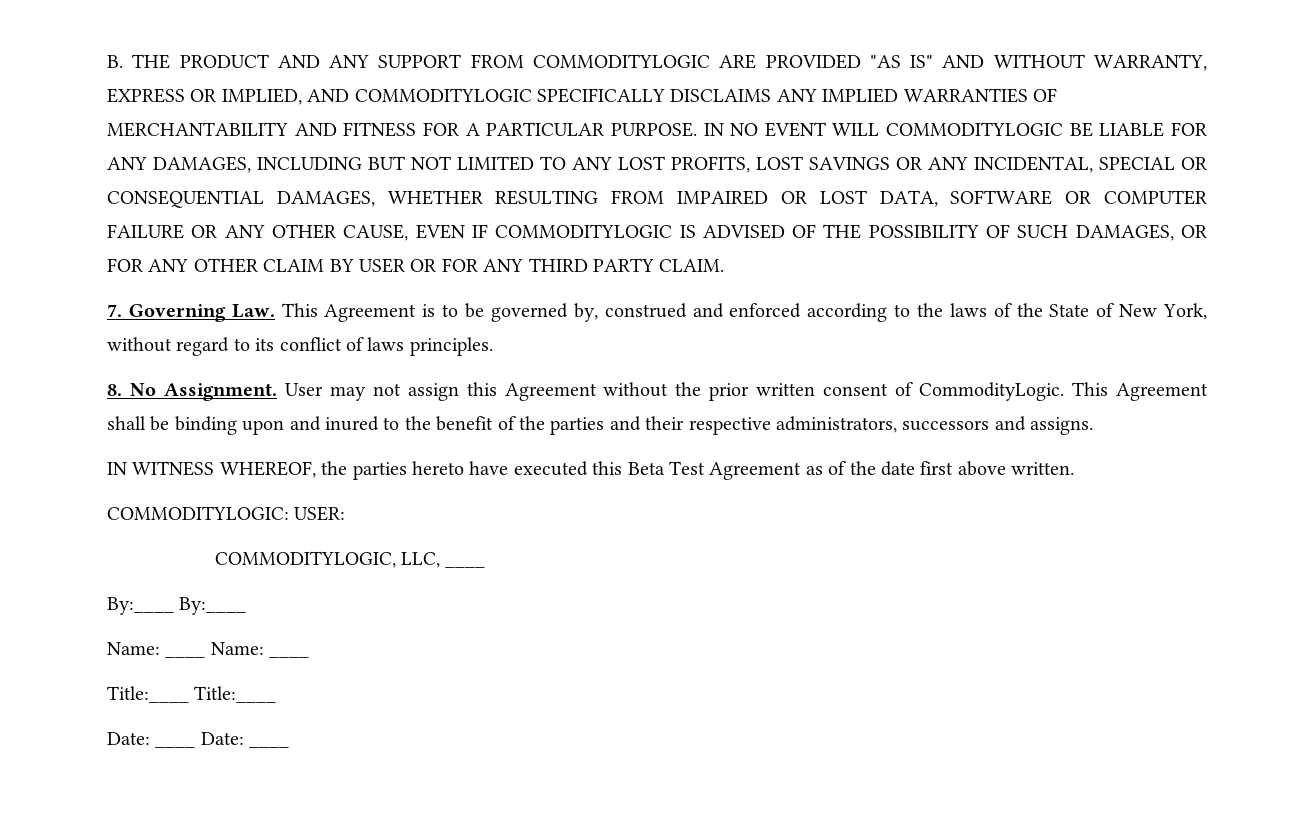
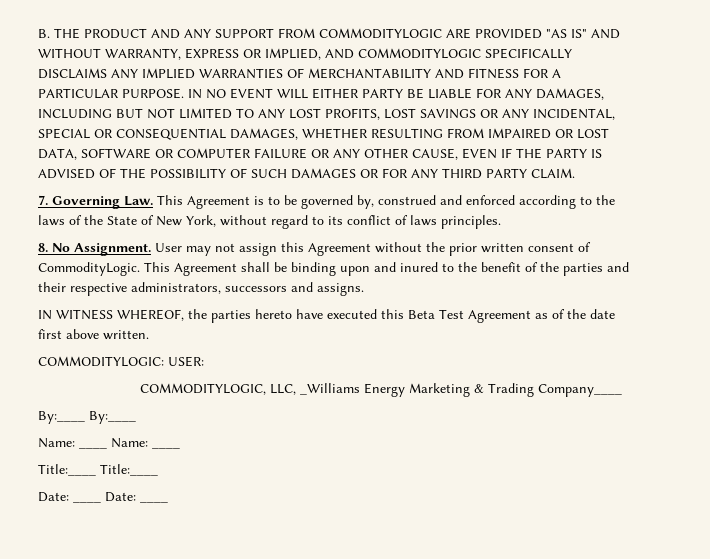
[886,122,1064,136] COMMODITYLOGIC -> [312,88,403,99] EITHER PARTY
[495,224,673,238] COMMODITYLOGIC -> [516,148,587,159] THE PARTY
[1075,224,1207,241] [107,258,405,273] DAMAGES, OR FOR ANY OTHER CLAIM BY USER -> [291,168,356,179] DAMAGES
[445,565,486,568] ____ -> [300,383,623,397] _Williams Energy Marketing & Trading Company____

